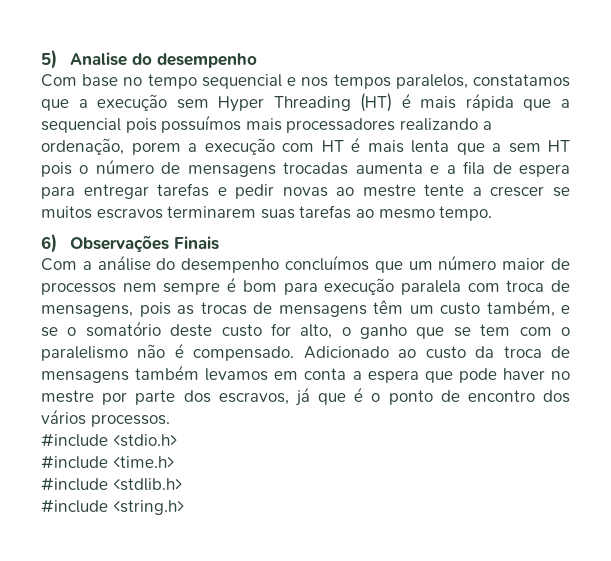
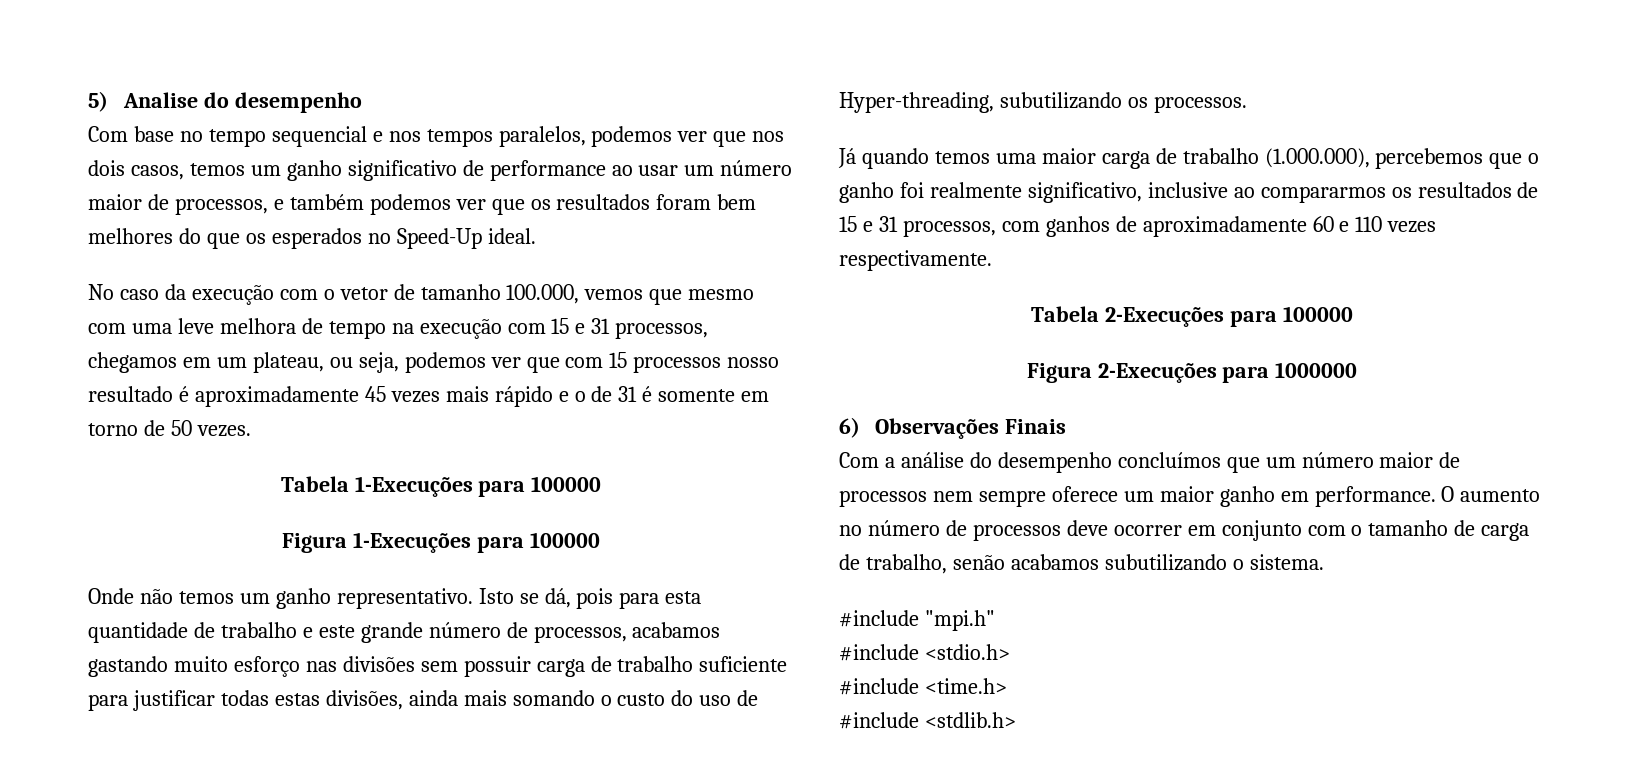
[473,74,570,87] [41,93,570,112] [41,115,492,133] [41,137,570,155] [41,159,570,177] [41,183,570,199] [41,205,493,221] constatamos que a execução sem Hyper Threading (HT) é mais rápida que a sequencial pois possuímos mais processadores realizando a ordenação, porem a execução com HT é mais lenta que a sem HT pois o número de mensagens trocadas aumenta e a fila de espera para entregar tarefas e pedir novas ao mestre tente a crescer se muitos escravos terminarem suas tarefas ao mesmo tempo. -> [591,126,785,147] [88,160,793,181] [88,194,757,215] [88,228,536,249] [88,284,755,305] [88,318,709,339] [88,352,780,373] [88,386,770,407] [88,420,251,437] [280,476,602,497] [282,532,600,553] [88,588,702,609] [88,622,721,643] [88,656,788,677] [88,690,759,711] [839,92,1247,113] [838,148,1540,169] [839,182,1539,203] [839,216,1437,237] [839,250,992,271] [1031,306,1353,327] [1026,362,1358,383] podemos ver que nos dois casos, temos um ganho significativo de performance ao usar um número maior de processos, e também podemos ver que os resultados foram bem melhores do que os esperados no Speed-Up ideal. // No caso da execução com o vetor de tamanho 100.000, vemos que mesmo com uma leve melhora de tempo na execução com 15 e 31 processos, chegamos em um plateau, ou seja, podemos ver que com 15 processos nosso resultado é aproximadamente 45 vezes mais rápido e o de 31 é somente em torno de 50 vezes. // Tabela 1-Execuções para 100000 // Figura 1-Execuções para 100000 // Onde não temos um ganho representativo. Isto se dá, pois para esta quantidade de trabalho e este grande número de processos, acabamos gastando muito esforço nas divisões sem possuir carga de trabalho suficiente para justificar todas estas divisões, ainda mais somando o custo do uso de Hyper-threading, subutilizando os processos. // Já quando temos uma maior carga de trabalho (1.000.000), percebemos que o ganho foi realmente significativo, inclusive ao compararmos os resultados de 15 e 31 processos, com ganhos de aproximadamente 60 e 110 vezes respectivamente. // Tabela 2-Execuções para 100000 // Figura 2-Execuções para 1000000
[227,277,570,295] [41,299,570,317] [41,321,570,339] [41,343,570,361] [41,365,571,383] [41,387,570,406] [41,409,170,427] é bom para execução paralela com troca de mensagens, pois as trocas de mensagens têm um custo também, e se o somatório deste custo for alto, o ganho que se tem com o paralelismo não é compensado. Adicionado ao custo da troca de mensagens também levamos em conta a espera que pode haver no mestre por parte dos escravos, já que é o ponto de encontro dos vários processos. -> [1051,486,1541,507] [839,520,1530,541] [839,554,1324,574] [839,610,995,631] oferece um maior ganho em performance. O aumento no número de processos deve ocorrer em conjunto com o tamanho de carga de trabalho, senão acabamos subutilizando o sistema. // #include "mpi.h"
[41,499,184,515] // #include <string.h> -> (1016, 720) none

